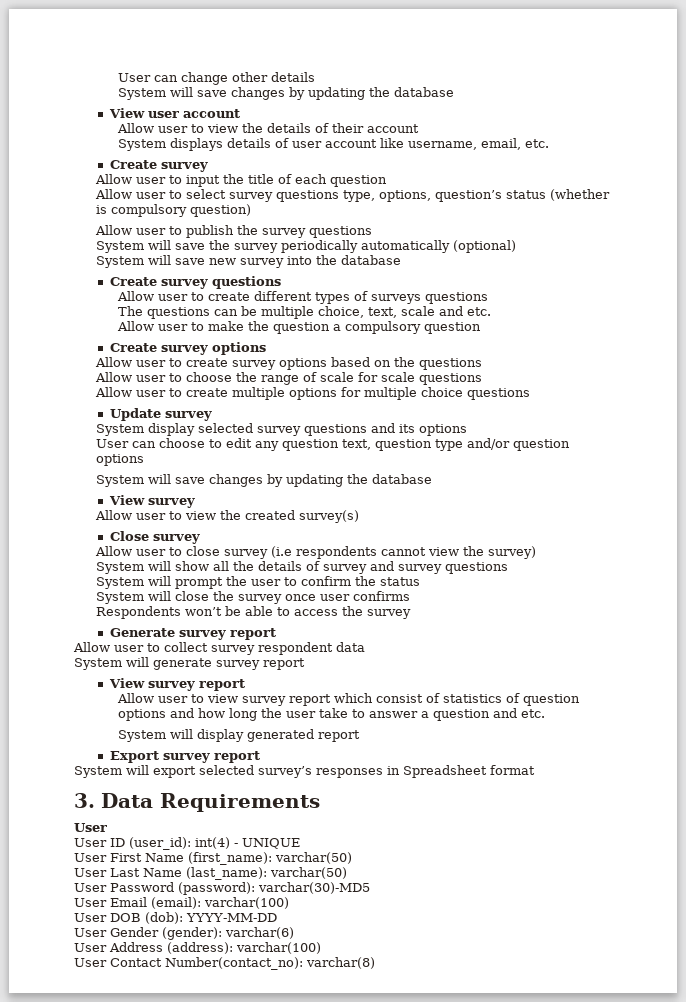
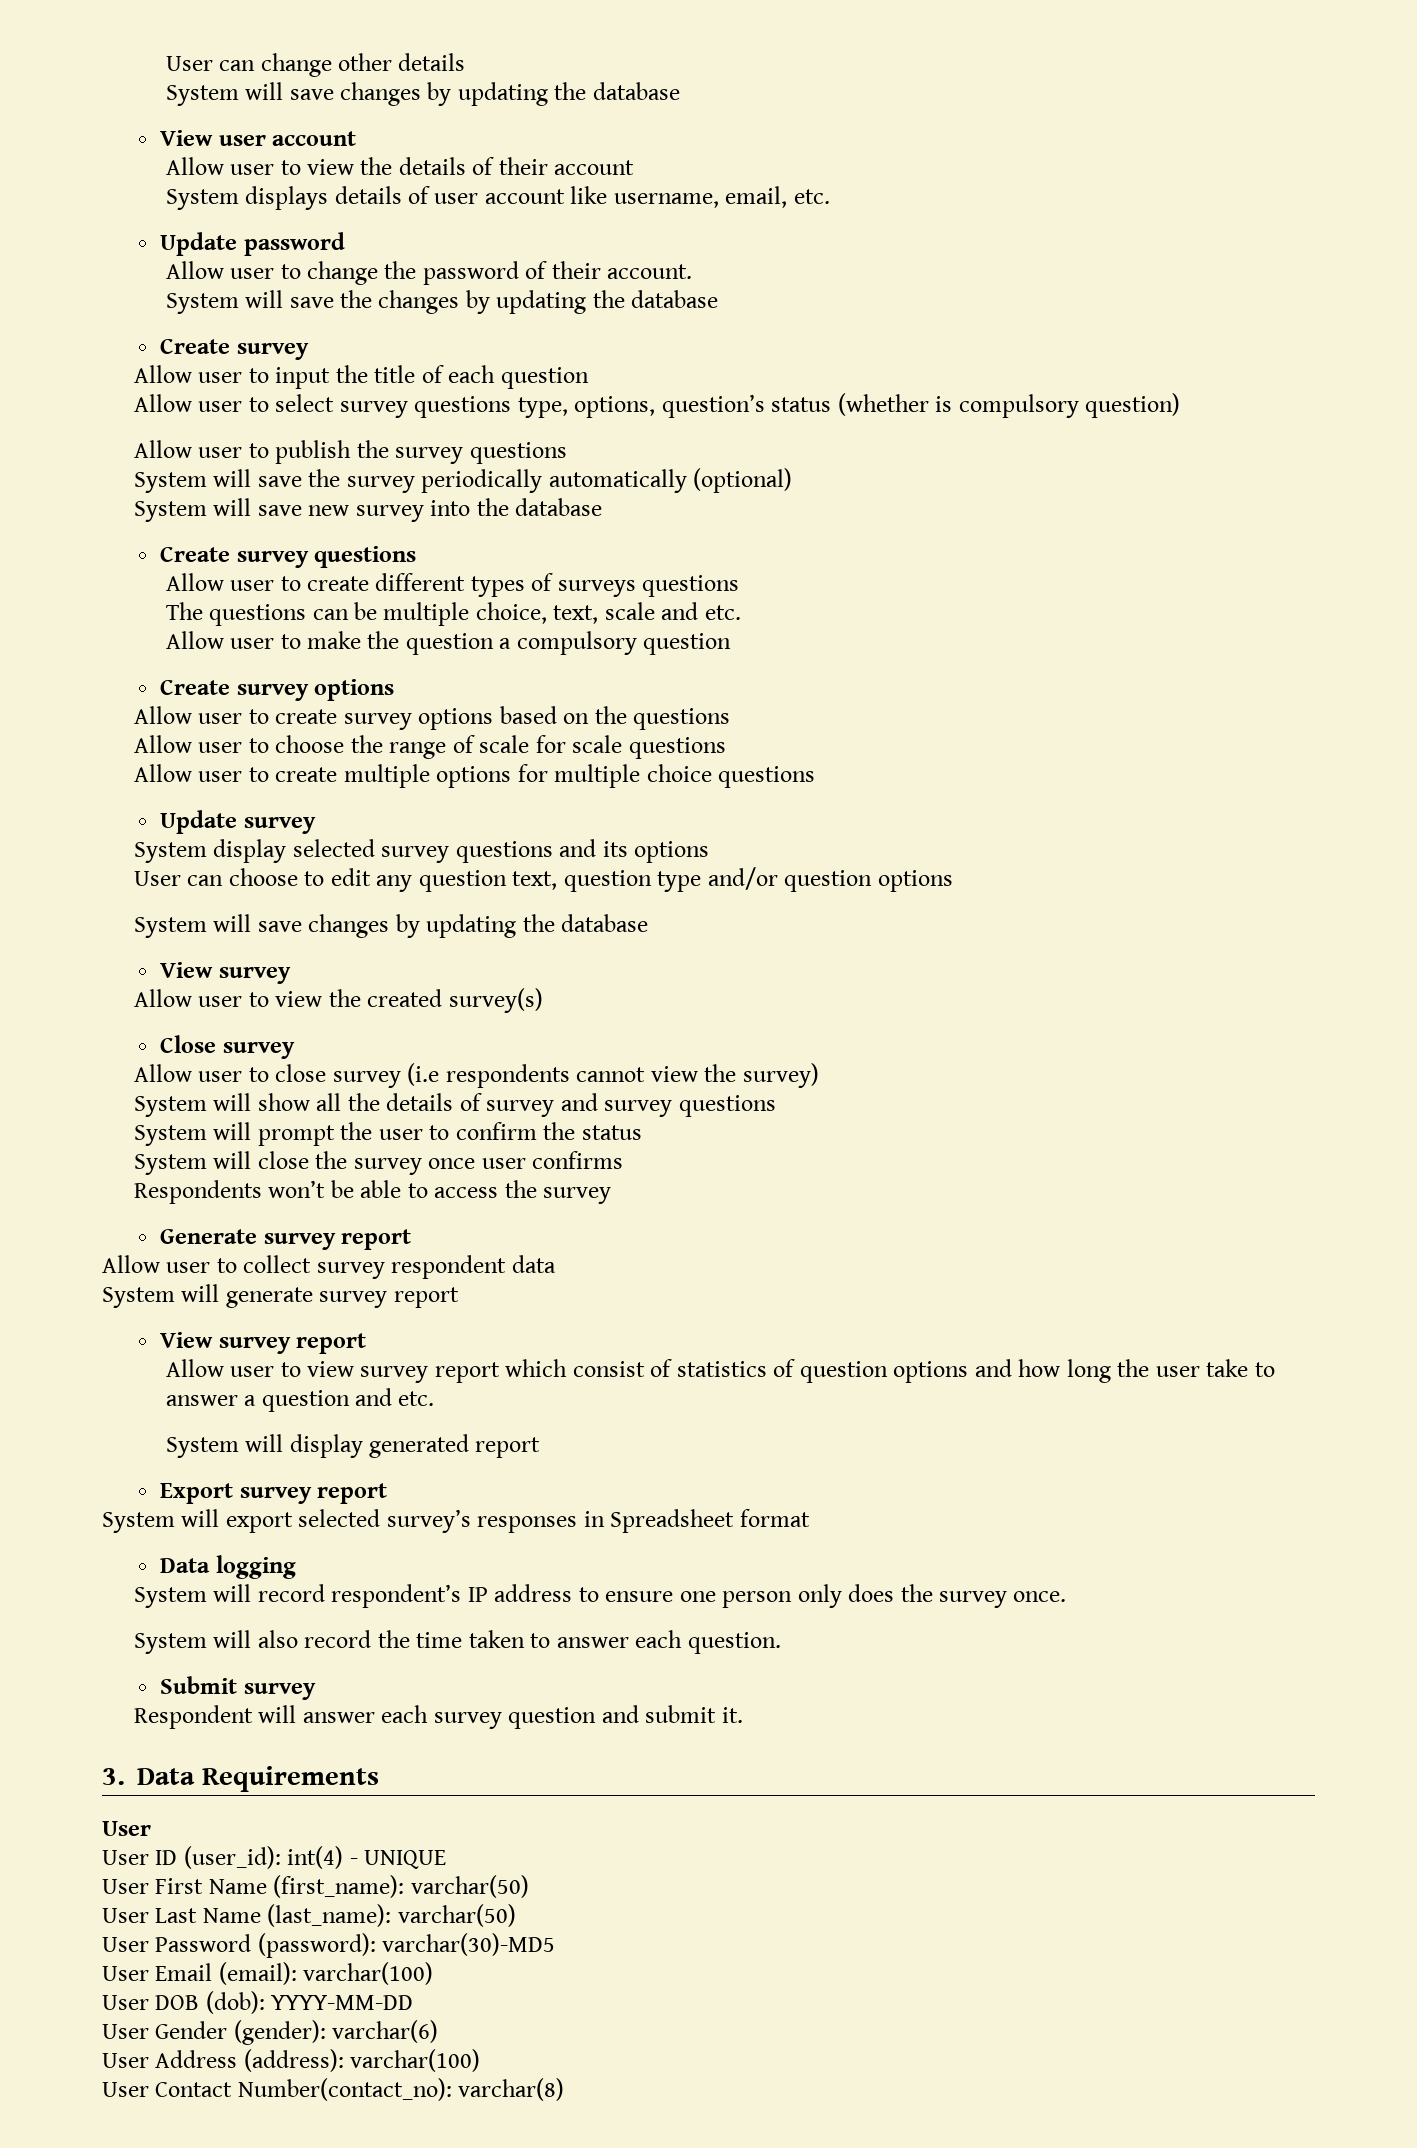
(549, 143) none -> [160,232,345,256] [165,261,693,285] [165,290,719,314] // Update password // Allow user to change the password of their account. // System will save the changes by updating the database
(535, 770) none -> [160,1555,296,1579] [133,1584,1067,1608] [133,1630,781,1654] [160,1676,316,1700] [133,1705,743,1729] // Data logging // System will record respondent’s IP address to ensure one person only does the survey once. // System will also record the time taken to answer each question. // Submit survey // Respondent will answer each survey question and submit it.

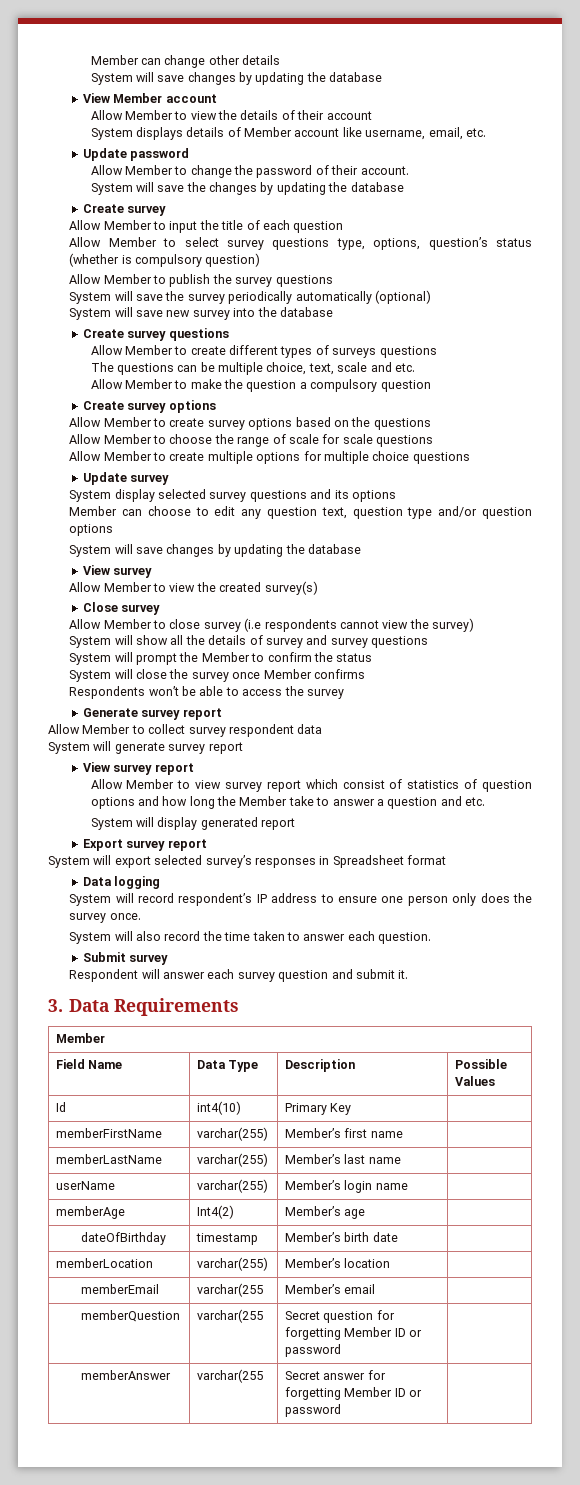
[165,56,213,71] User -> [90,55,139,65] Member
[218,135,266,146] user -> [113,93,163,103] Member
[230,164,275,175] user -> [124,110,173,120] Member
[434,193,479,204] user -> [244,127,293,137] Member
[230,268,275,279] user -> [124,165,173,175] Member
[198,372,243,383] user -> [103,220,152,230] Member
[198,401,243,412] user -> [108,237,157,247] Member
[198,447,243,458] user -> [103,274,152,284] Member
[230,580,275,591] user -> [124,345,173,355] Member
[230,638,275,649] user -> [124,379,173,389] Member
[198,713,243,724] user -> [103,417,152,427] Member
[198,742,243,753] user -> [103,434,152,444] Member
[198,771,243,782] user -> [103,451,152,461] Member
[133,871,181,886] User -> [69,506,118,516] Member
[198,996,243,1007] user -> [103,582,152,592] Member
[198,1071,243,1082] user -> [103,619,152,629] Member
[378,1129,423,1140] user -> [201,652,250,662] Member
[481,1158,526,1169] user -> [263,669,312,679] Member
[166,1262,211,1273] user -> [82,724,131,734] Member
[230,1366,275,1377] user -> [126,779,175,789] Member
[1155,1366,1200,1377] user -> [239,796,288,806] Member
[102,1821,151,1836] [102,1846,447,1869] [102,1875,529,1898] [102,1904,516,1927] [102,1933,556,1958] [102,1962,434,1985] [102,1991,414,2014] [102,2020,439,2045] [102,2049,481,2072] [102,2078,565,2101] // User // User ID (user_id): int(4) - UNIQUE // User First Name (first_name): varchar(50) // User Last Name (last_name): varchar(50) // User Password (password): varchar(30)-MD5 // User Email (email): varchar(100) // User DOB (dob): YYYY-MM-DD // User Gender (gender): varchar(6) // User Address (address): varchar(100) // User Contact Number(contact_no): varchar(8) -> [55,1033,105,1043] [55,1059,123,1069] [196,1060,259,1072] [284,1059,355,1072] [454,1059,507,1069] [454,1076,495,1086] [55,1102,66,1112] [196,1101,241,1115] [284,1103,352,1115] [55,1128,162,1138] [196,1127,268,1141] [284,1128,403,1138] [55,1154,162,1164] [196,1153,268,1167] [284,1154,401,1164] [55,1181,115,1190] [196,1179,268,1193] [284,1180,408,1193] [55,1206,125,1219] [196,1205,234,1219] [284,1206,366,1219] [81,1232,167,1245] [195,1233,258,1245] [284,1232,398,1242] [55,1258,153,1268] [196,1257,268,1271] [284,1258,391,1268] [81,1284,160,1294] [196,1283,263,1297] [284,1284,376,1294] [81,1310,181,1322] [196,1309,263,1323] [284,1310,395,1323] [284,1327,423,1340] [284,1344,341,1357] [81,1370,172,1380] [196,1369,263,1383] [284,1370,386,1380] [284,1387,423,1400] [284,1404,341,1417] // Member // Field Name | Data Type | Description | Possible Values // Id | int4(10) | Primary Key | // memberFirstName | varchar(255) | Member’s first name | // memberLastName | varchar(255) | Member’s last name | // userName | varchar(255) | Member’s login name | // memberAge | Int4(2) | Member’s age | // dateOfBirthday | timestamp | Member’s birth date | // memberLocation | varchar(255) | Member’s location | // memberEmail | varchar(255 | Member’s email | // memberQuestion | varchar(255 | Secret question for forgetting Member ID or password | // memberAnswer | varchar(255 | Secret answer for forgetting Member ID or password |

